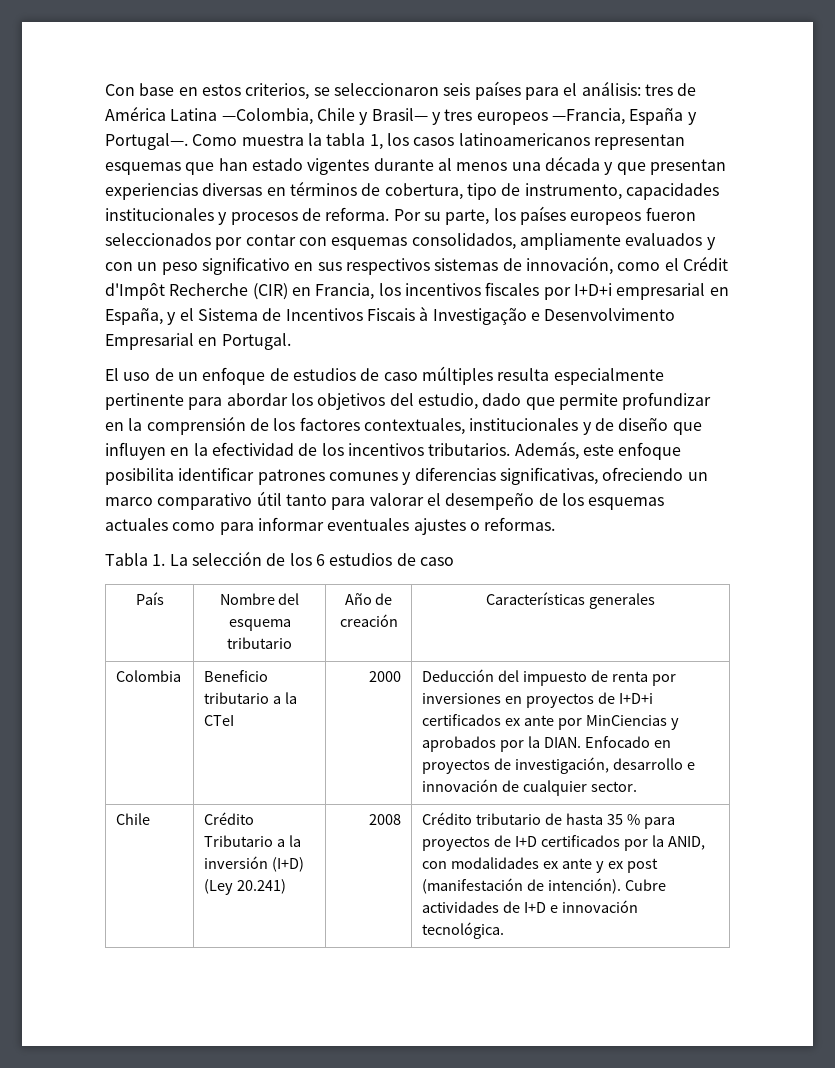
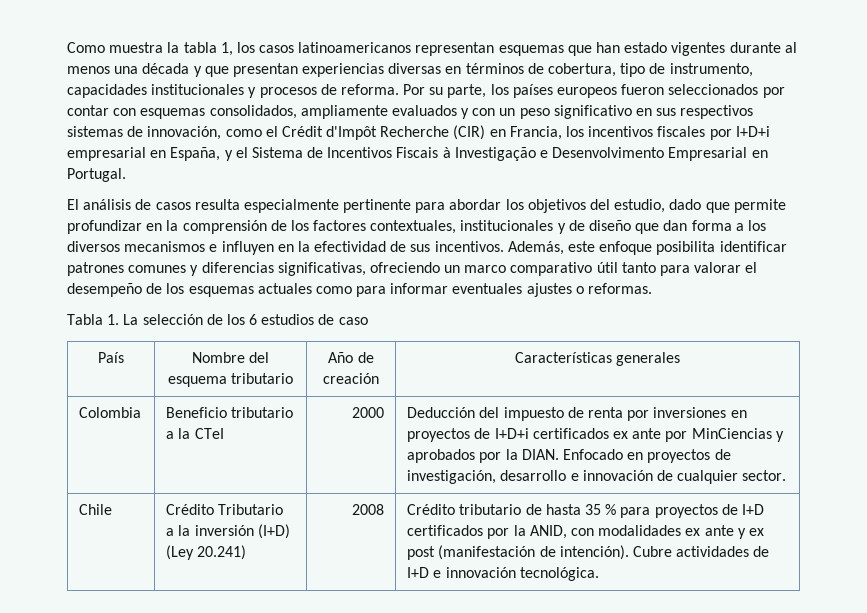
[105,81,697,100] [105,106,697,125] [105,133,188,150] Con base en estos criterios, se seleccionaron seis países para el análisis: tres de América Latina —Colombia, Chile y Brasil— y tres europeos —Francia, España y Portugal—. -> (67, 47) none
[123,366,493,385] uso de un enfoque de estudios de caso múltiples -> [83,199,191,210] análisis de casos
(702, 428) none -> [663,220,766,231] [67,241,218,252] dan forma a los diversos mecanismos e
[321,443,511,456] los incentivos tributarios. -> [410,241,504,252] sus incentivos.

